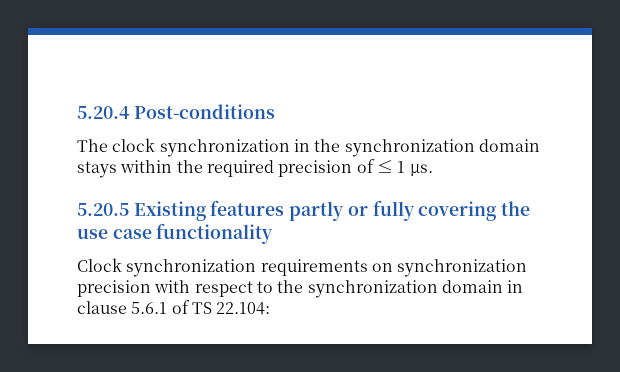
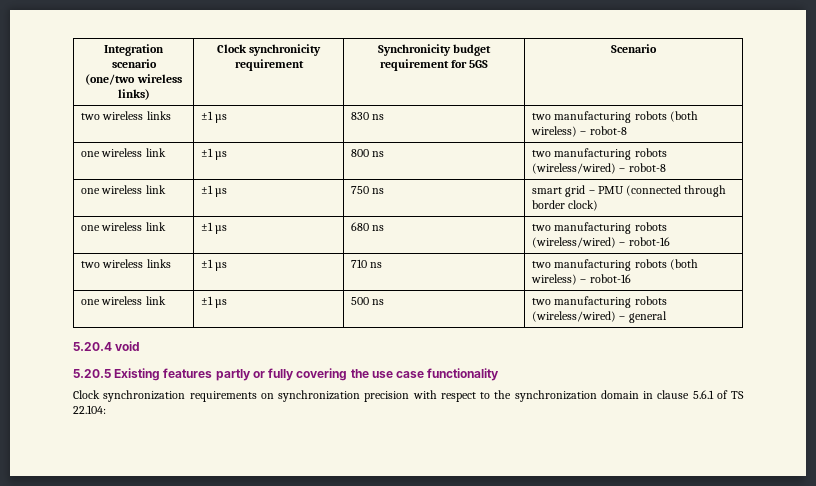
[77,104,275,119] [77,138,540,157] [77,159,433,178] 5.20.4 Post-conditions // The clock synchronization in the synchronization domain stays within the required precision of ≤ 1 µs. -> [104,44,164,56] [111,59,157,68] [85,74,182,85] [117,89,150,100] [216,44,322,56] [234,59,304,71] [377,44,492,56] [379,59,489,71] [611,44,657,53] [81,111,171,120] [201,111,228,123] [351,112,385,120] [532,111,698,123] [531,126,627,137] [81,148,166,157] [201,148,228,160] [351,149,385,157] [532,148,667,160] [532,163,666,174] [81,185,166,194] [201,185,228,197] [351,186,385,194] [532,185,727,197] [532,200,599,211] [81,222,166,231] [201,222,228,234] [351,222,385,231] [532,222,667,234] [532,237,670,248] [81,259,171,268] [201,259,228,271] [351,259,383,268] [532,259,698,271] [531,274,631,285] [81,296,166,305] [201,296,228,308] [351,297,385,305] [532,296,667,308] [532,311,667,323] [73,341,141,351] Integration scenario // (one/two wireless links) | Clock synchronicity requirement | Synchronicity budget requirement for 5GS | Scenario // two wireless links | ±1 µs | 830 ns | two manufacturing robots (both wireless) – robot-8 // one wireless link | ±1 µs | 800 ns | two manufacturing robots (wireless/wired) – robot-8 // one wireless link | ±1 µs | 750 ns | smart grid – PMU (connected through border clock) // one wireless link | ±1 µs | 680 ns | two manufacturing robots (wireless/wired) – robot-16 // two wireless links | ±1 µs | 710 ns | two manufacturing robots (both wireless) – robot-16 // one wireless link | ±1 µs | 500 ns | two manufacturing robots (wireless/wired) – general // 5.20.4 void

